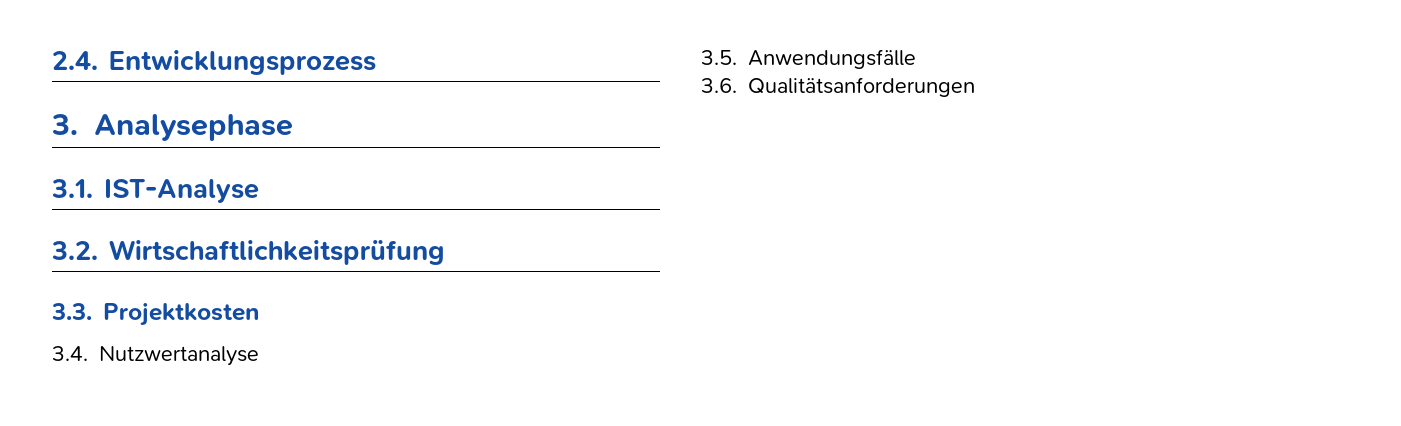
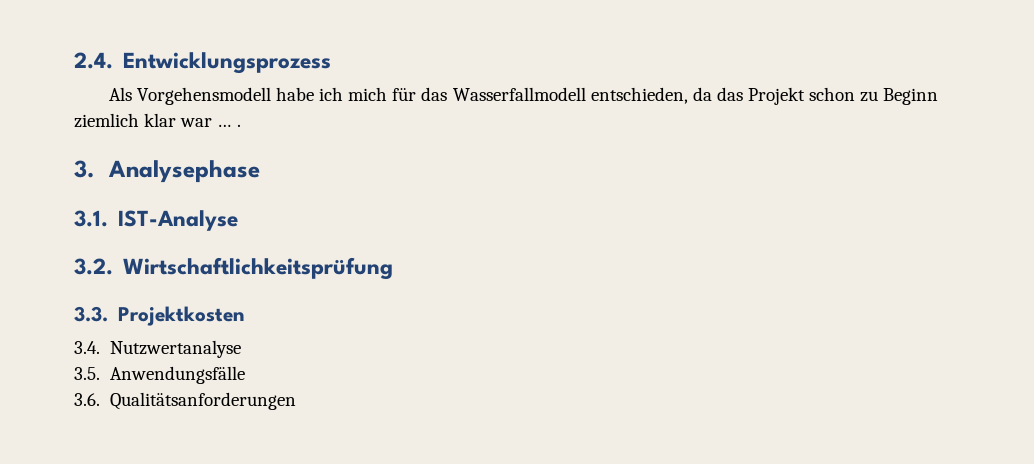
(376, 62) none -> [108,87,939,105] [74,113,241,128] // Als Vorgehensmodell habe ich mich für das Wasserfallmodell entschieden, da das Projekt schon zu Beginn ziemlich klar war … .

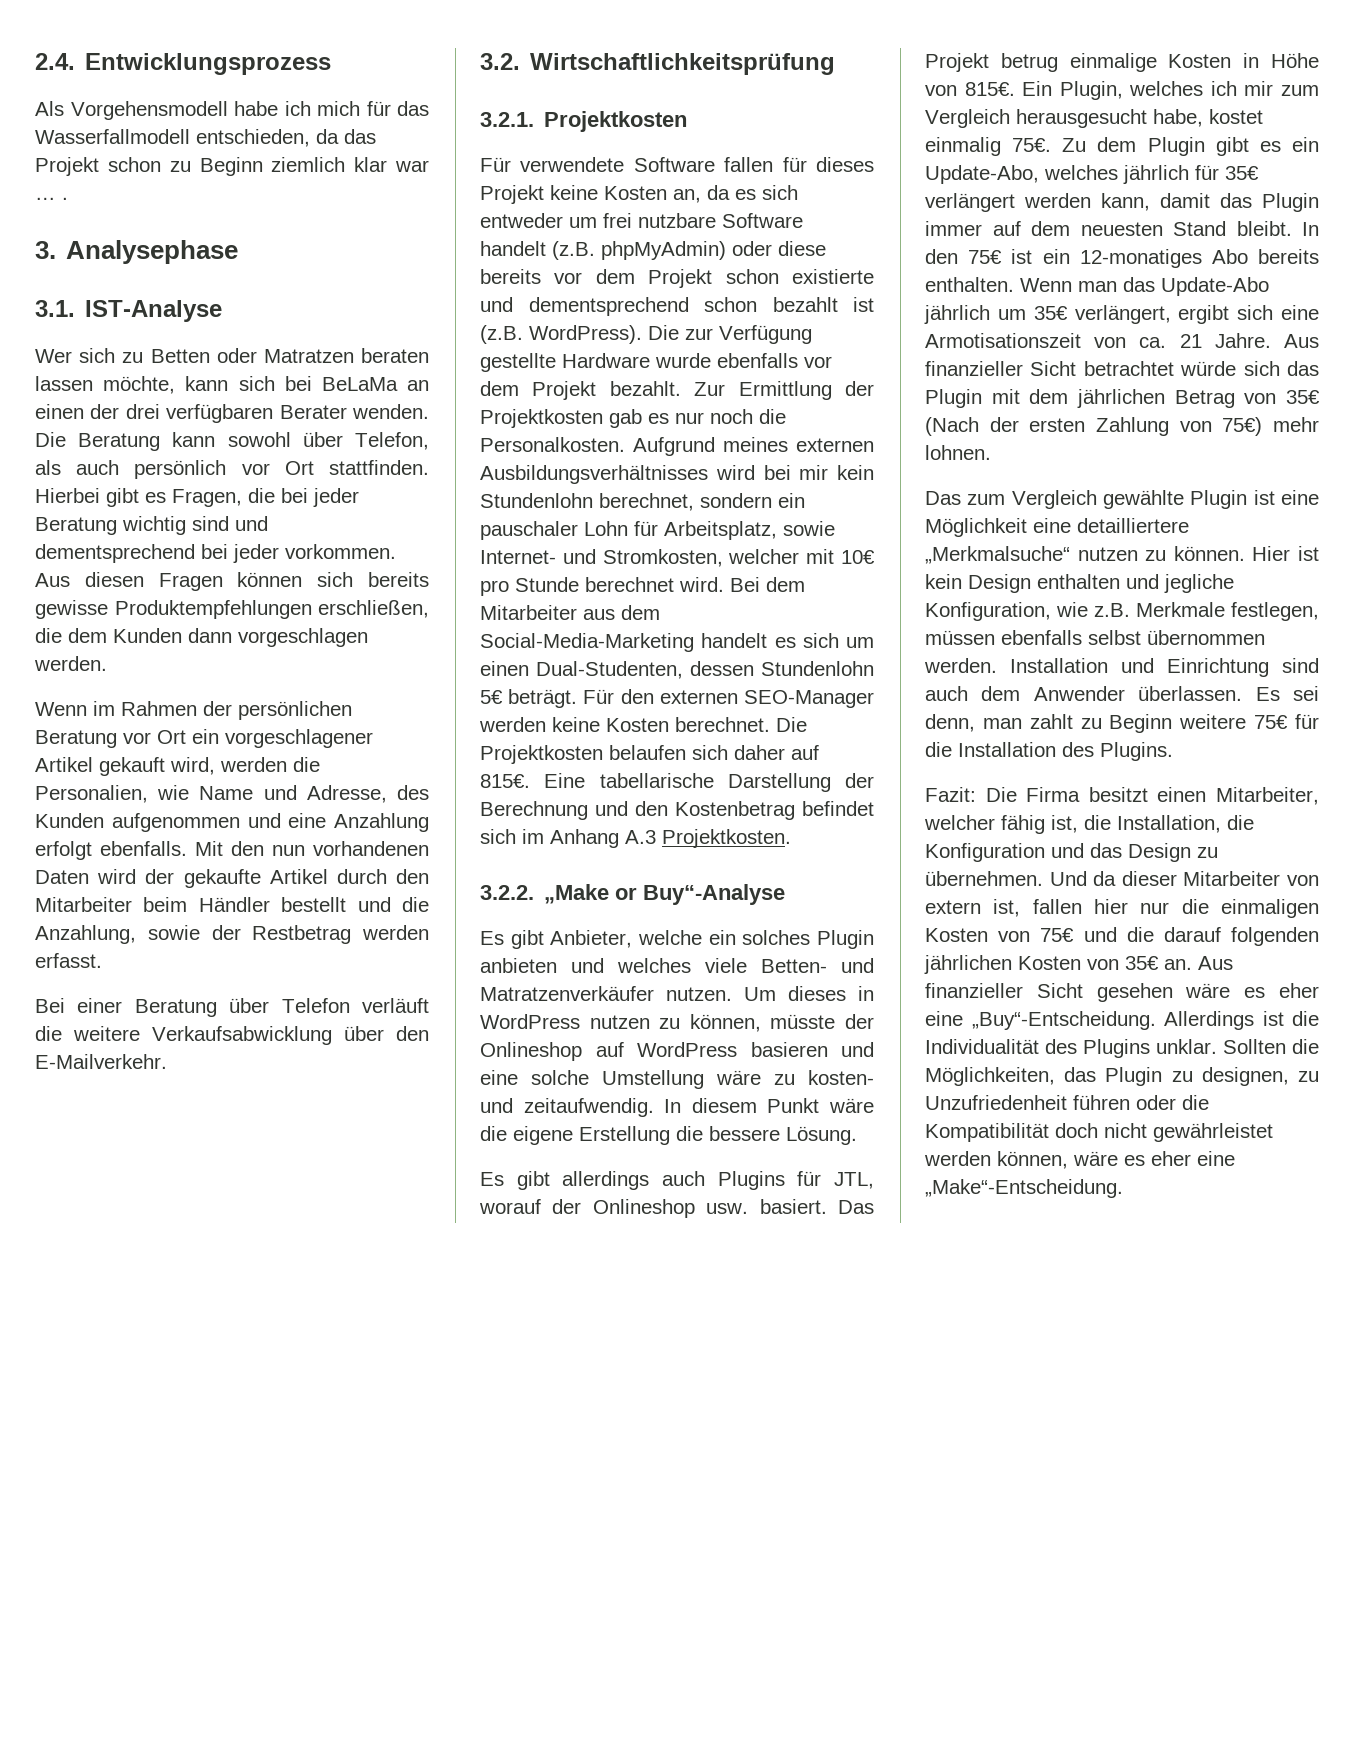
(238, 220) none -> [35,348,429,363] [35,376,429,394] [35,404,429,423] [35,432,429,451] [35,460,429,479] [35,488,359,507] [35,516,268,535] [35,544,396,563] [35,572,429,591] [35,600,429,619] [35,628,368,647] [34,656,107,671] [35,701,352,720] [35,729,373,748] [35,757,320,776] [35,785,429,803] [35,813,429,832] [35,841,429,860] [35,869,429,888] [35,897,429,912] [35,925,429,944] [35,953,102,968] [35,998,429,1017] [35,1026,429,1045] [35,1054,167,1069] // Wer sich zu Betten oder Matratzen beraten lassen möchte, kann sich bei BeLaMa an einen der drei verfügbaren Berater wenden. Die Beratung kann sowohl über Telefon, als auch persönlich vor Ort stattfinden. Hierbei gibt es Fragen, die bei jeder Beratung wichtig sind und dementsprechend bei jeder vorkommen. Aus diesen Fragen können sich bereits gewisse Produktempfehlungen erschließen, die dem Kunden dann vorgeschlagen werden. // Wenn im Rahmen der persönlichen Beratung vor Ort ein vorgeschlagener Artikel gekauft wird, werden die Personalien, wie Name und Adresse, des Kunden aufgenommen und eine Anzahlung erfolgt ebenfalls. Mit den nun vorhandenen Daten wird der gekaufte Artikel durch den Mitarbeiter beim Händler bestellt und die Anzahlung, sowie der Restbetrag werden erfasst. // Bei einer Beratung über Telefon verläuft die weitere Verkaufsabwicklung über den E-Mailverkehr.
[74,306,108,322] 3.3. -> [480,112,534,127] 3.2.1.
[74,340,241,358] [74,366,245,384] [74,392,296,410] 3.4. Nutzwertanalyse // 3.5. Anwendungsfälle // 3.6. Qualitätsanforderungen -> [480,157,874,172] [480,185,798,204] [480,213,803,228] [480,241,826,260] [480,269,874,288] [480,297,874,316] [480,325,812,344] [480,353,832,372] [480,381,874,400] [480,409,786,428] [480,437,874,456] [480,465,874,484] [480,493,805,511] [480,521,835,540] [480,549,875,567] [480,577,805,596] [480,605,660,620] [480,633,874,652] [480,661,874,679] [480,689,874,708] [479,717,807,732] [480,745,819,764] [480,773,874,792] [480,801,874,820] [480,829,791,848] [480,884,786,905] [480,930,874,949] [480,958,874,973] [480,986,874,1001] [480,1014,874,1032] [480,1042,874,1061] [480,1070,874,1089] [480,1098,874,1117] [480,1126,857,1145] [480,1171,874,1190] [479,1199,874,1218] [925,53,1319,72] [925,81,1319,100] [925,109,1263,128] [925,137,1319,156] [925,165,1259,184] [925,193,1319,212] [925,221,1319,236] [925,249,1319,268] [925,277,1269,296] [924,305,1319,324] [925,333,1319,348] [925,361,1319,376] [925,389,1320,408] [925,417,1319,436] [925,445,991,460] [925,490,1319,509] [925,518,1189,537] [925,546,1319,564] [925,574,1234,593] [925,602,1319,621] [925,630,1265,645] [924,658,1319,677] [925,686,1319,701] [925,714,1319,733] [925,742,1173,761] [925,787,1319,805] [924,815,1254,834] [925,843,1218,862] [925,871,1319,886] [925,899,1319,918] [925,927,1319,946] [924,955,1233,974] [925,983,1319,1002] [925,1011,1319,1030] [925,1039,1319,1058] [925,1067,1319,1086] [925,1095,1209,1110] [925,1123,1273,1142] [924,1151,1235,1169] [925,1179,1123,1198] Für verwendete Software fallen für dieses Projekt keine Kosten an, da es sich entweder um frei nutzbare Software handelt (z.B. phpMyAdmin) oder diese bereits vor dem Projekt schon existierte und dementsprechend schon bezahlt ist (z.B. WordPress). Die zur Verfügung gestellte Hardware wurde ebenfalls vor dem Projekt bezahlt. Zur Ermittlung der Projektkosten gab es nur noch die Personalkosten. Aufgrund meines externen Ausbildungsverhältnisses wird bei mir kein Stundenlohn berechnet, sondern ein pauschaler Lohn für Arbeitsplatz, sowie Internet- und Stromkosten, welcher mit 10€ pro Stunde berechnet wird. Bei dem Mitarbeiter aus dem Social-Media-Marketing handelt es sich um einen Dual-Studenten, dessen Stundenlohn 5€ beträgt. Für den externen SEO-Manager werden keine Kosten berechnet. Die Projektkosten belaufen sich daher auf 815€. Eine tabellarische Darstellung der Berechnung und den Kostenbetrag befindet sich im Anhang A.3 Projektkosten. // 3.2.2. „Make or Buy“-Analyse // Es gibt Anbieter, welche ein solches Plugin anbieten und welches viele Betten- und Matratzenverkäufer nutzen. Um dieses in WordPress nutzen zu können, müsste der Onlineshop auf WordPress basieren und eine solche Umstellung wäre zu kosten- und zeitaufwendig. In diesem Punkt wäre die eigene Erstellung die bessere Lösung. // Es gibt allerdings auch Plugins für JTL, worauf der Onlineshop usw. basiert. Das Projekt betrug einmalige Kosten in Höhe von 815€. Ein Plugin, welches ich mir zum Vergleich herausgesucht habe, kostet einmalig 75€. Zu dem Plugin gibt es ein Update-Abo, welches jährlich für 35€ verlängert werden kann, damit das Plugin immer auf dem neuesten Stand bleibt. In den 75€ ist ein 12-monatiges Abo bereits enthalten. Wenn man das Update-Abo jährlich um 35€ verlängert, ergibt sich eine Armotisationszeit von ca. 21 Jahre. Aus finanzieller Sicht betrachtet würde sich das Plugin mit dem jährlichen Betrag von 35€ (Nach der ersten Zahlung von 75€) mehr lohnen. // Das zum Vergleich gewählte Plugin ist eine Möglichkeit eine detailliertere „Merkmalsuche“ nutzen zu können. Hier ist kein Design enthalten und jegliche Konfiguration, wie z.B. Merkmale festlegen, müssen ebenfalls selbst übernommen werden. Installation und Einrichtung sind auch dem Anwender überlassen. Es sei denn, man zahlt zu Beginn weitere 75€ für die Installation des Plugins. // Fazit: Die Firma besitzt einen Mitarbeiter, welcher fähig ist, die Installation, die Konfiguration und das Design zu übernehmen. Und da dieser Mitarbeiter von extern ist, fallen hier nur die einmaligen Kosten von 75€ und die darauf folgenden jährlichen Kosten von 35€ an. Aus finanzieller Sicht gesehen wäre es eher eine „Buy“-Entscheidung. Allerdings ist die Individualität des Plugins unklar. Sollten die Möglichkeiten, das Plugin zu designen, zu Unzufriedenheit führen oder die Kompatibilität doch nicht gewährleistet werden können, wäre es eher eine „Make“-Entscheidung.

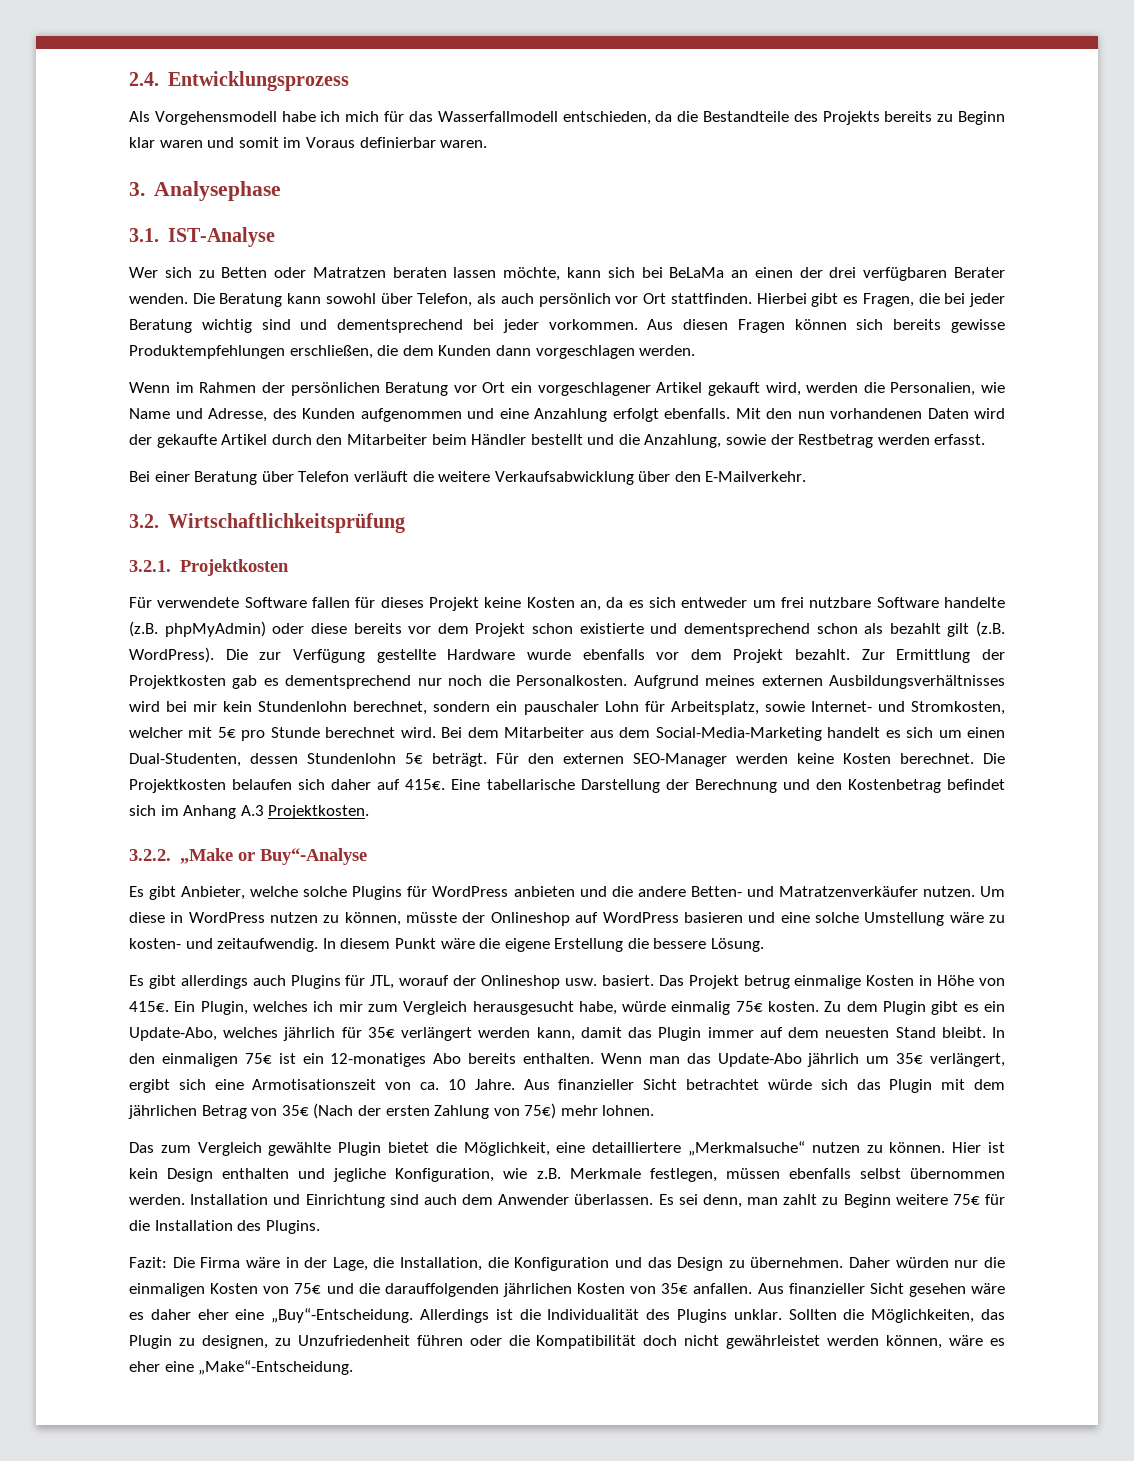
[344,129,376,144] [35,157,429,176] [35,197,68,200] das Projekt schon zu Beginn ziemlich klar war … . -> [677,111,1005,125] [129,137,488,148] die Bestandteile des Projekts bereits zu Beginn klar waren und somit im Voraus definierbar waren.
[480,241,546,256] handelt -> [944,597,1006,608] handelte
[772,297,874,312] bezahlt ist -> [864,623,970,637] als bezahlt gilt
(669, 418) none -> [285,675,412,689] dementsprechend
[841,550,875,564] 10€ -> [217,727,236,738] 5€
[480,774,530,788] 815€. -> [405,779,446,790] 415€.
[708,930,874,949] [480,958,747,973] ein solches Plugin anbieten und welches viele -> [303,886,686,900] solche Plugins für WordPress anbieten und die andere
[788,986,846,1001] dieses -> [129,912,165,923] diese
[964,82,1015,96] 815€. -> [129,1001,169,1012] 415€.
[1209,109,1263,124] [925,137,1052,156] kostet einmalig 75€. -> [622,1001,820,1015] würde einmalig 75€ kosten.
(958, 256) none -> [161,1053,238,1067] einmaligen
[1179,334,1202,348] 21 -> [447,1079,466,1090] 10
[1253,490,1319,505] [925,518,1027,537] ist eine Möglichkeit -> [388,1142,550,1156] bietet die Möglichkeit,
[1088,787,1319,805] [924,815,1078,834] besitzt einen Mitarbeiter, welcher fähig ist, -> [245,1257,368,1271] wäre in der Lage,
[1049,871,1319,886] [925,899,1128,917] Und da dieser Mitarbeiter von extern ist, fallen hier -> [849,1257,949,1268] Daher würden
[1163,927,1319,946] darauf folgenden -> [384,1283,499,1297] darauffolgenden
[1164,959,1192,970] an. -> [693,1283,753,1294] anfallen.
(1266, 992) none -> [150,1309,191,1320] daher

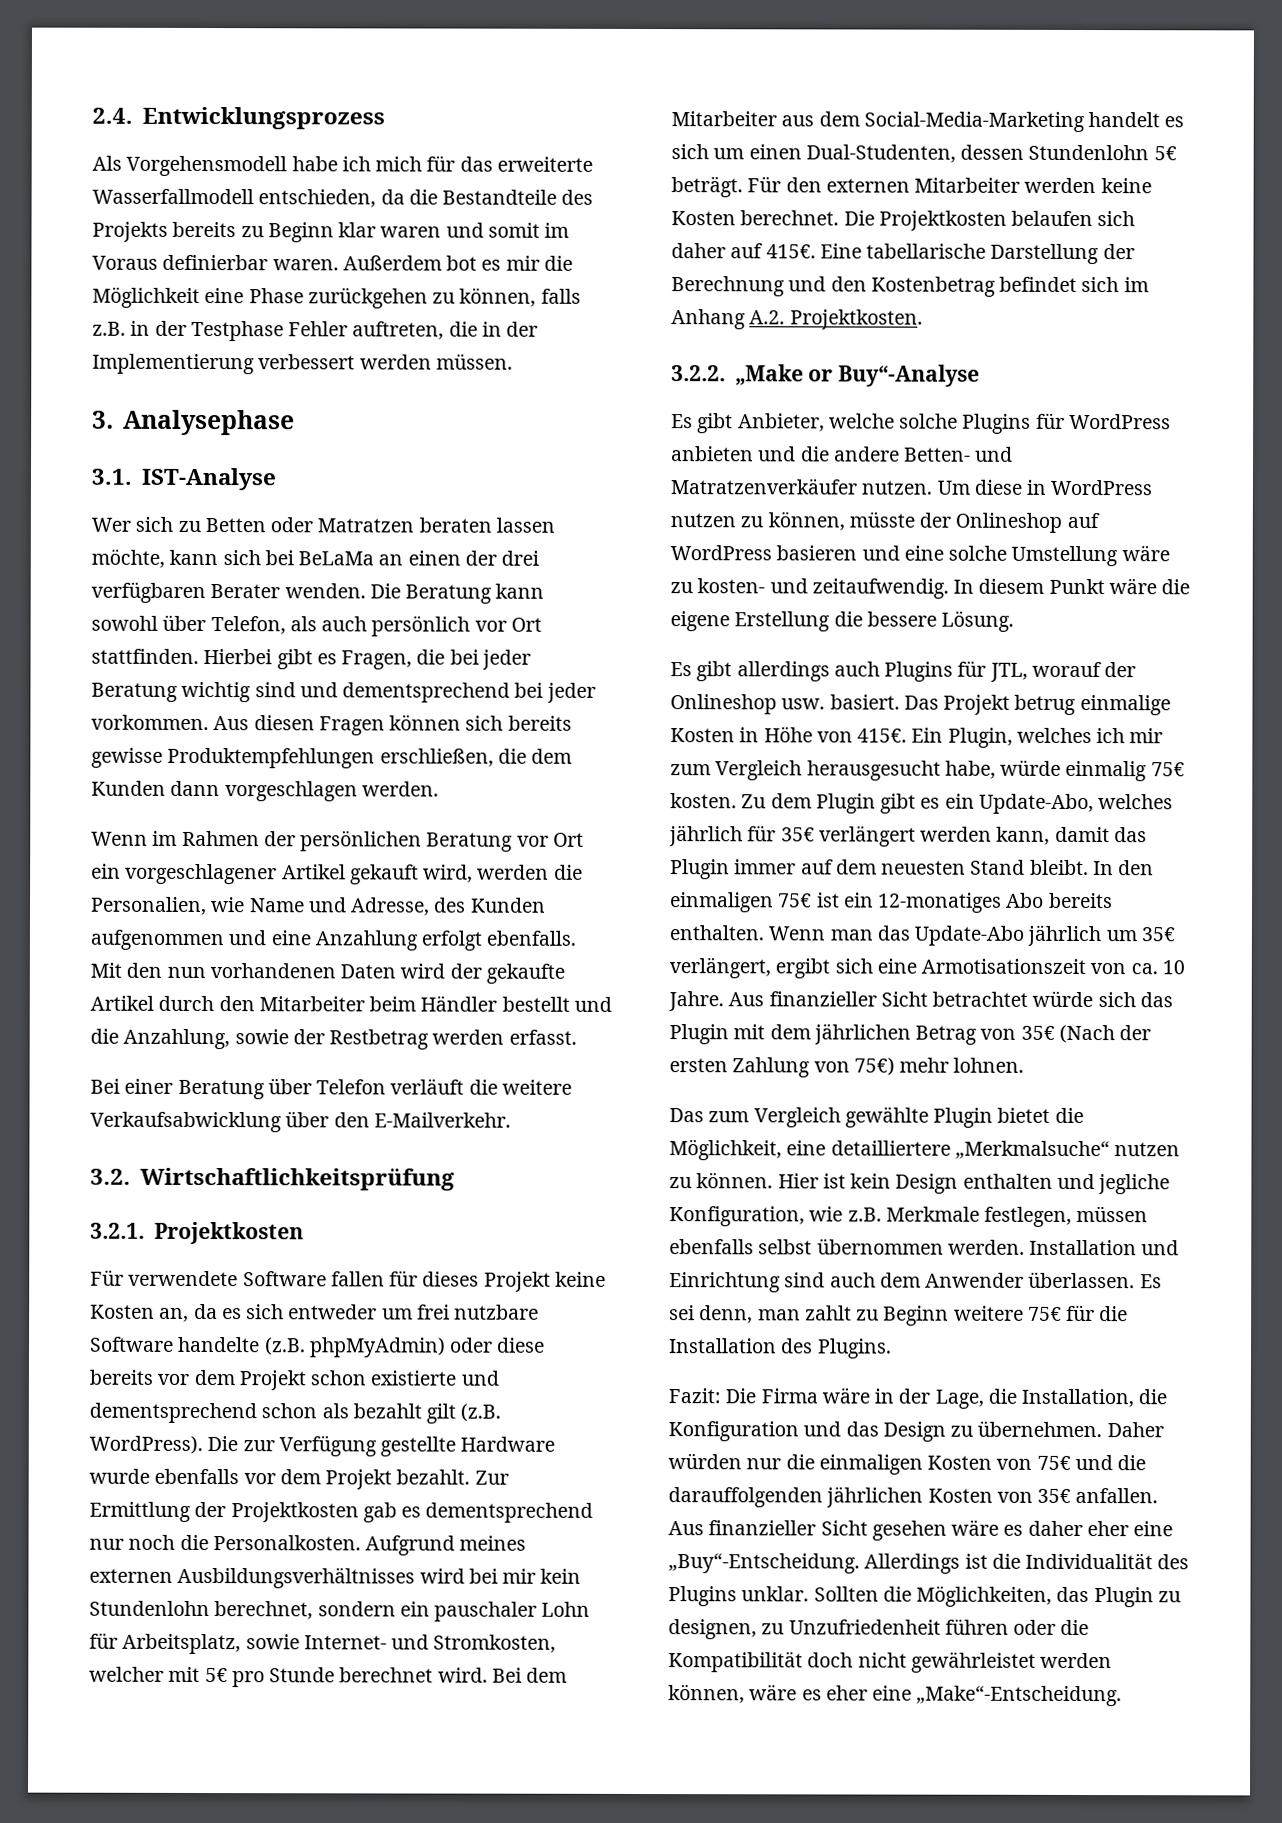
(433, 116) none -> [496,156,593,172] erweiterte
(488, 144) none -> [342,255,573,271] [92,286,581,309] [92,320,539,342] [92,353,513,375] Außerdem bot es mir die Möglichkeit eine Phase zurückgehen zu können, falls z.B. in der Testphase Fehler auftreten, die in der Implementierung verbessert werden müssen.
[633,753,727,767] SEO-Manager -> [914,177,1021,193] Mitarbeiter
[240,805,264,816] A.3 -> [749,310,786,325] A.2.

